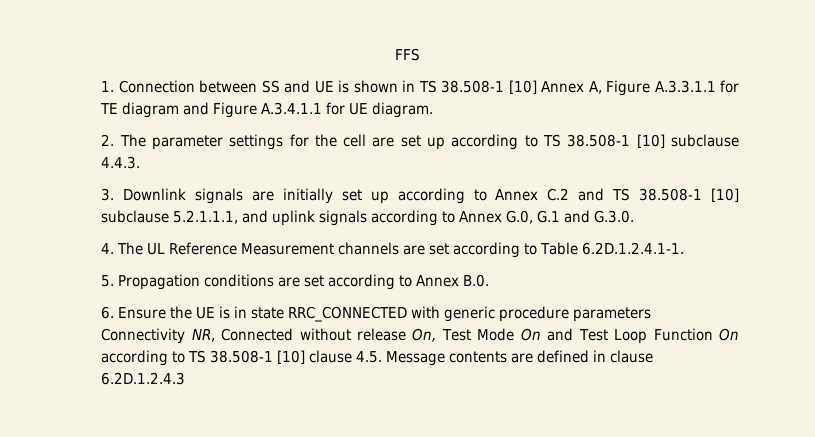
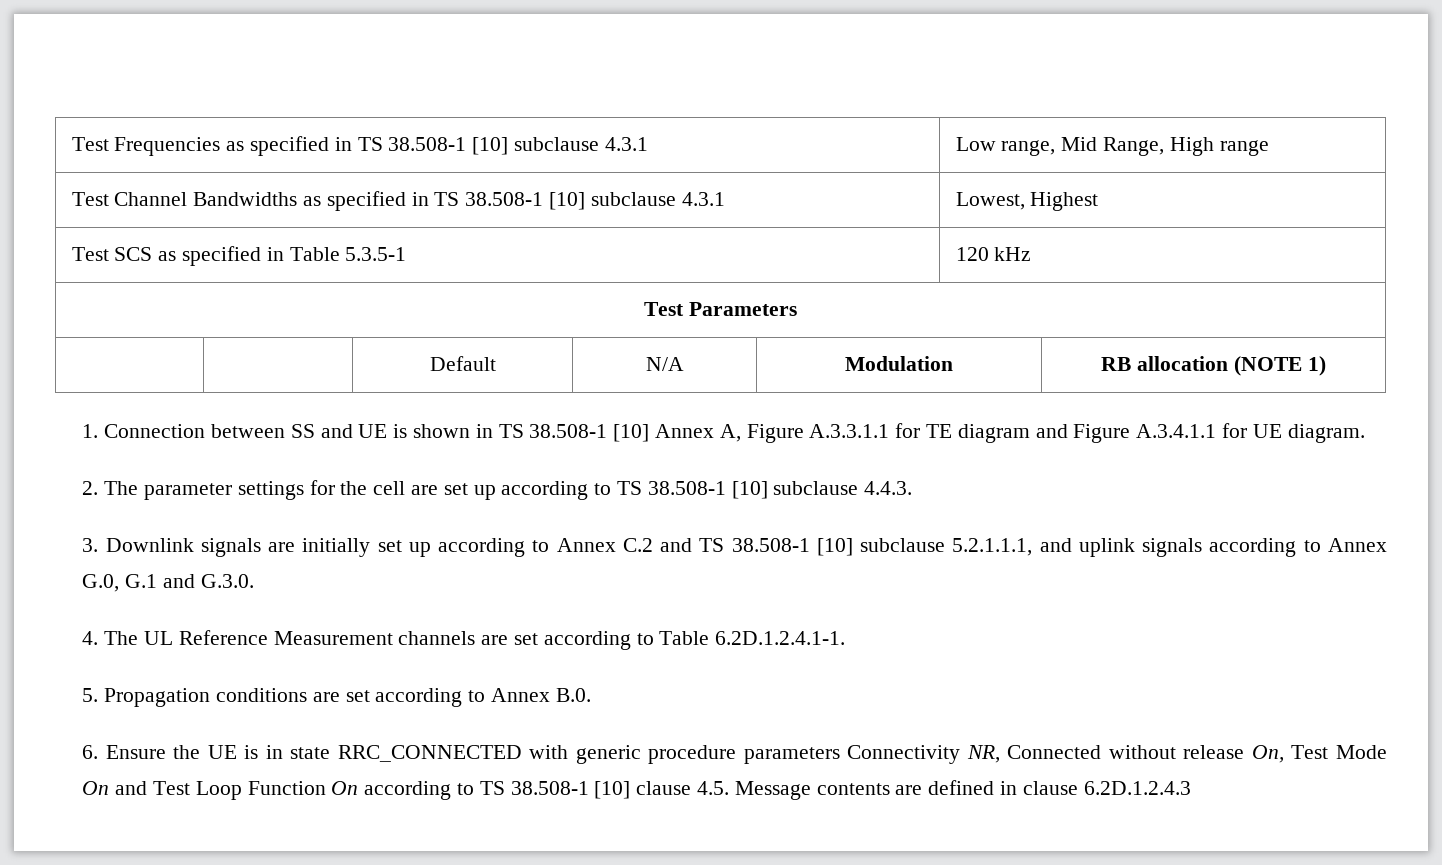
[395,48,420,61] FFS -> [71,136,648,156] [955,137,1269,156] [71,191,725,211] [955,192,1099,211] [71,246,407,266] [955,247,1032,261] [644,302,797,316] [429,356,496,371] [645,357,684,371] [845,356,953,371] [1101,356,1326,376] Test Frequencies as specified in TS 38.508-1 [10] subclause 4.3.1 | Low range, Mid Range, High range // Test Channel Bandwidths as specified in TS 38.508-1 [10] subclause 4.3.1 | Lowest, Highest // Test SCS as specified in Table 5.3.5-1 | 120 kHz // Test Parameters // | | Default | N/A | Modulation | RB allocation (NOTE 1)

